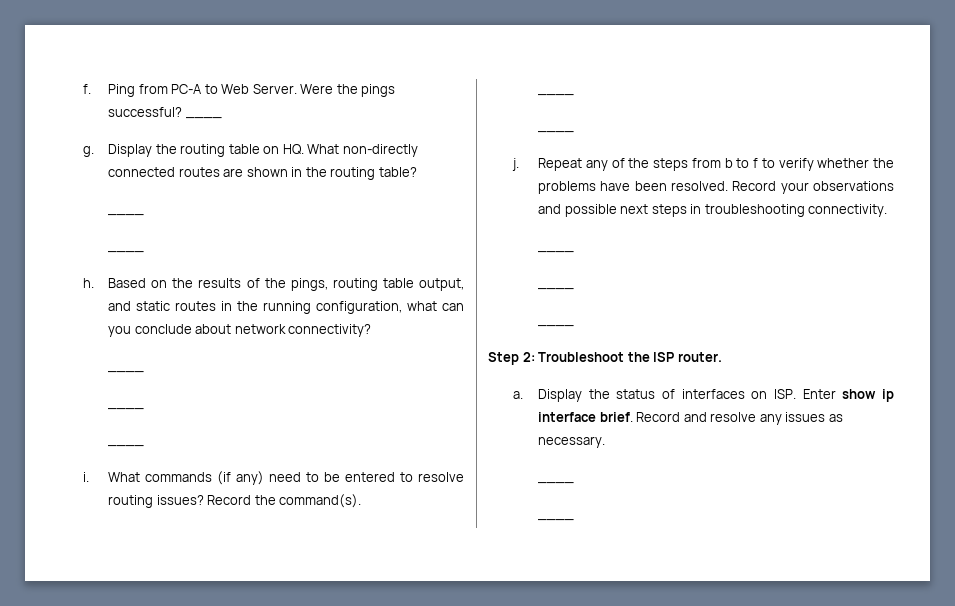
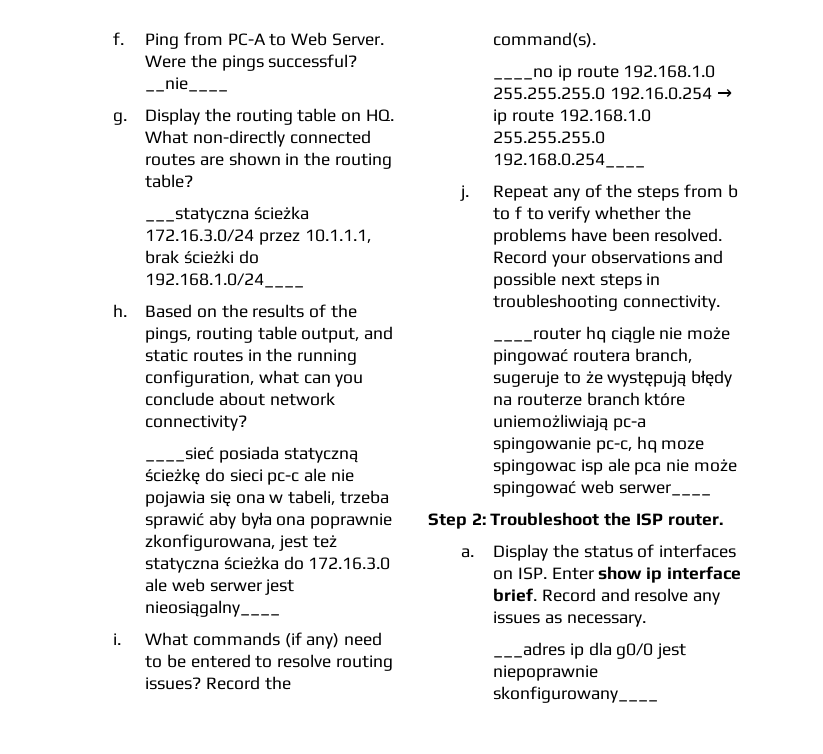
[185,117,222,119] ____ -> [145,77,229,92] __nie____
[108,214,145,216] [108,251,145,253] ____ // ____ -> [145,206,309,223] [145,229,371,245] [145,250,259,264] [145,273,305,288] ___statyczna ścieżka 172.16.3.0/24 przez 10.1.1.1, brak ścieżki do 192.168.1.0/24____
[108,371,145,373] [108,408,145,410] [108,445,145,447] ____ // ____ // ____ -> [145,446,358,463] [145,468,354,485] [145,490,389,507] [145,512,393,529] [145,534,337,551] [145,556,391,573] [145,578,295,595] [145,600,281,617] ____sieć posiada statyczną ścieżkę do sieci pc-c ale nie pojawia się ona w tabeli, trzeba sprawić aby była ona poprawnie zkonfigurowana, jest też statyczna ścieżka do 172.16.3.0 ale web serwer jest nieosiągalny____
[538,94,575,96] [538,131,575,133] ____ // ____ -> [493,65,716,81] [493,87,732,100] [493,109,651,125] [493,131,606,144] [493,153,646,168] ____no ip route 192.168.1.0 255.255.255.0 192.16.0.254 → ip route 192.168.1.0 255.255.255.0 192.168.0.254____
[538,251,575,253] [538,288,575,290] [538,325,575,327] ____ // ____ // ____ -> [493,326,731,343] [493,348,692,365] [493,370,733,387] [493,392,686,406] [493,414,646,431] [493,436,705,453] [493,458,737,475] [493,480,711,497] ____router hq ciągle nie może pingować routera branch, sugeruje to że występują błędy na routerze branch które uniemożliwiają pc-a spingowanie pc-c, hq moze spingowac isp ale pca nie może spingować web serwer____
[538,482,575,484] [538,519,575,521] ____ // ____ -> [493,642,687,659] [493,665,599,681] [493,686,659,703] ___adres ip dla g0/0 jest niepoprawnie skonfigurowany____

